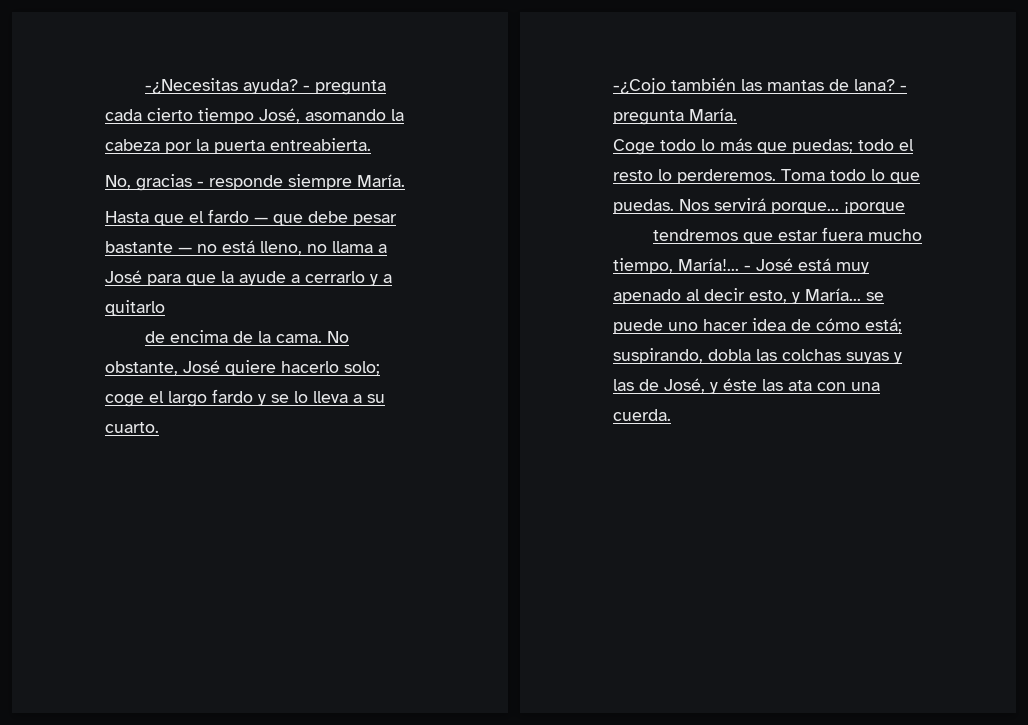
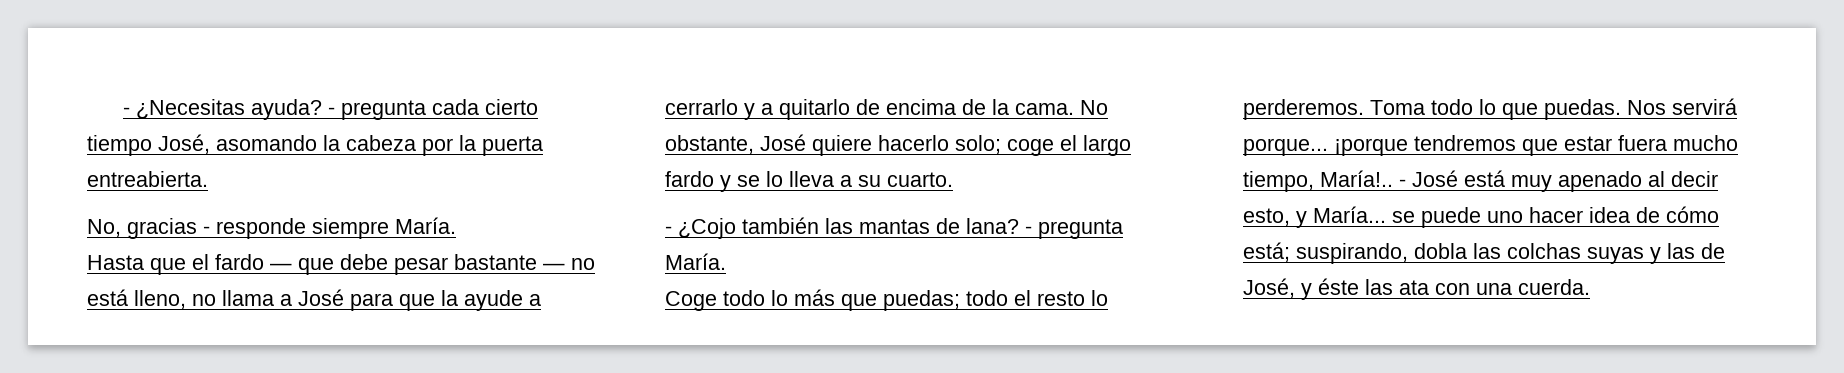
[144,78,238,94] -¿Necesitas -> [123,99,246,119] - ¿Necesitas
(165, 308) // -> (850, 109) none
[613,78,666,94] -¿Cojo -> [665,218,736,239] - ¿Cojo
(905, 208) // -> (1408, 147) none
[678,258,739,271] María!... -> [1320,170,1393,187] María!..

